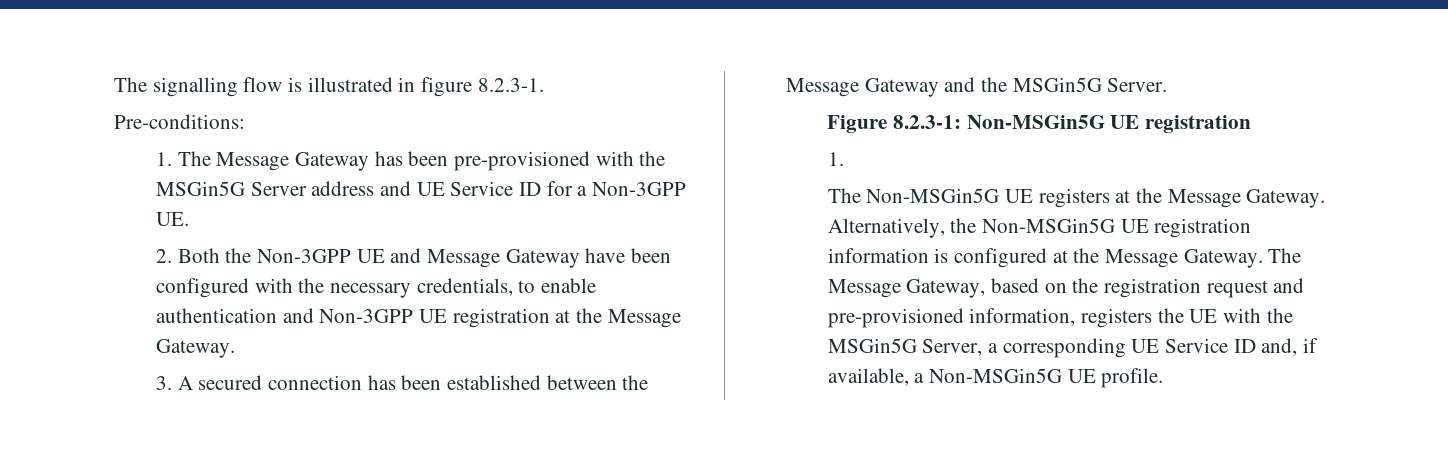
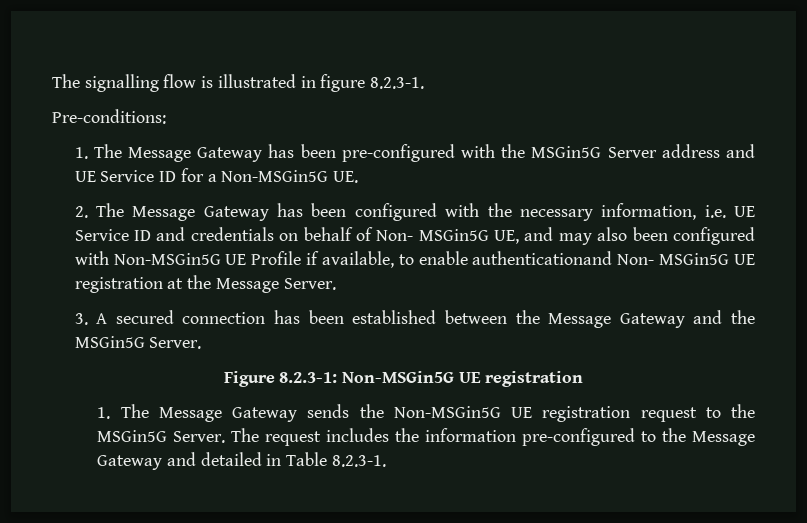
[453,151,590,171] pre-provisioned -> [341,144,455,162] pre-configured
[591,182,686,196] Non-3GPP -> [221,170,329,182] Non-MSGin5G
[177,248,626,268] Both the Non-3GPP UE and Message Gateway have -> [96,203,304,221] The Message Gateway has
[416,278,596,296] [155,308,414,323] credentials, to enable authentication and Non-3GPP -> [601,203,756,220] [74,227,755,245] [74,251,730,268] information, i.e. UE Service ID and credentials on behalf of Non- MSGin5G UE, and may also been configured with Non-MSGin5G UE Profile if available, to enable authenticationand Non- MSGin5G
[155,339,235,358] Gateway. -> [283,278,336,290] Server.
[827,188,1326,208] [827,218,1252,238] [827,248,1302,268] [827,278,1305,298] [827,308,1293,328] [827,338,1319,358] [827,368,1164,388] // The Non-MSGin5G UE registers at the Message Gateway. Alternatively, the Non-MSGin5G UE registration information is configured at the Message Gateway. The Message Gateway, based on the registration request and pre-provisioned information, registers the UE with the MSGin5G Server, a corresponding UE Service ID and, if available, a Non-MSGin5G UE profile. -> [120,404,755,422] [97,428,755,446] [97,452,386,470] The Message Gateway sends the Non-MSGin5G UE registration request to the MSGin5G Server. The request includes the information pre-configured to the Message Gateway and detailed in Table 8.2.3-1.

